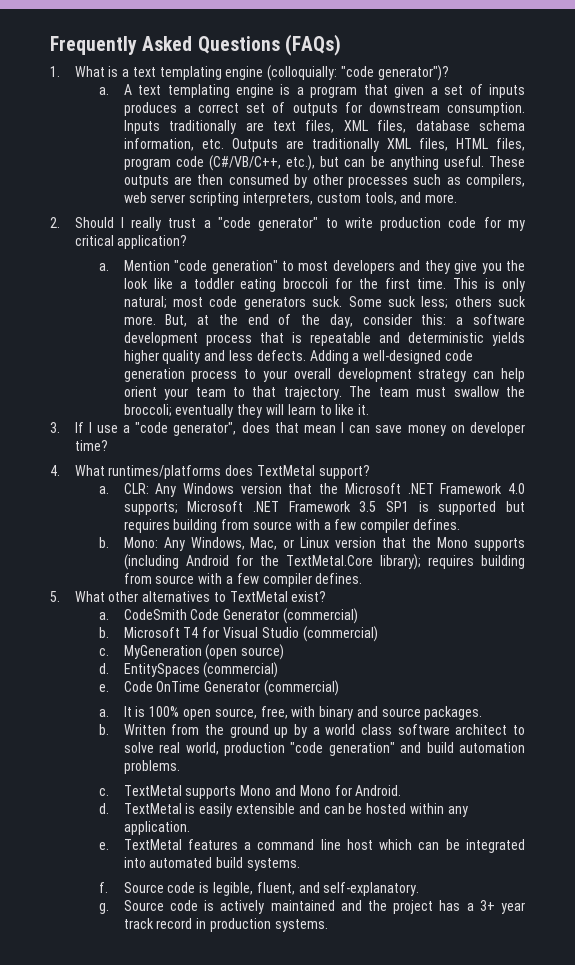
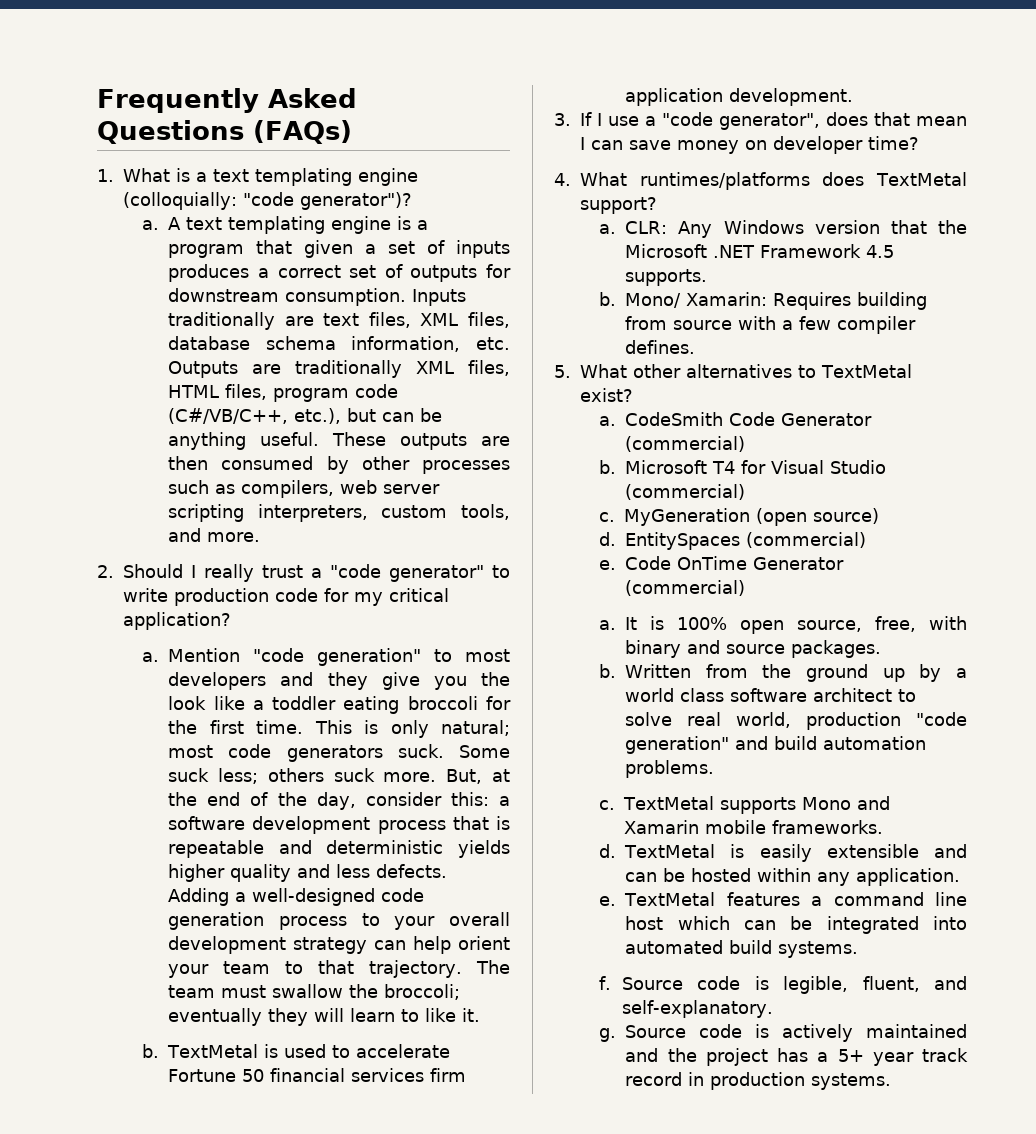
(370, 409) none -> [142,1044,451,1058] [168,1068,467,1082] [625,88,854,106] // b. TextMetal is used to accelerate Fortune 50 financial services firm application development.
[508,483,526,494] [123,501,525,515] [123,519,460,533] [99,537,526,551] [123,554,474,570] 4.0 supports; Microsoft .NET Framework 3.5 SP1 is supported but requires building from source with a few compiler defines. // b. Mono: Any Windows, Mac, or Linux version that the Mono supports (including Android for the TextMetal.Core library); requires -> [866,245,895,258] [625,269,708,286] [599,292,852,310] 4.5 supports. // b. Mono/ Xamarin: Requires
[299,785,402,796] Mono for Android. -> [624,820,884,834] Xamarin mobile frameworks.
[479,900,495,911] 3+ -> [837,1049,864,1062] 5+

